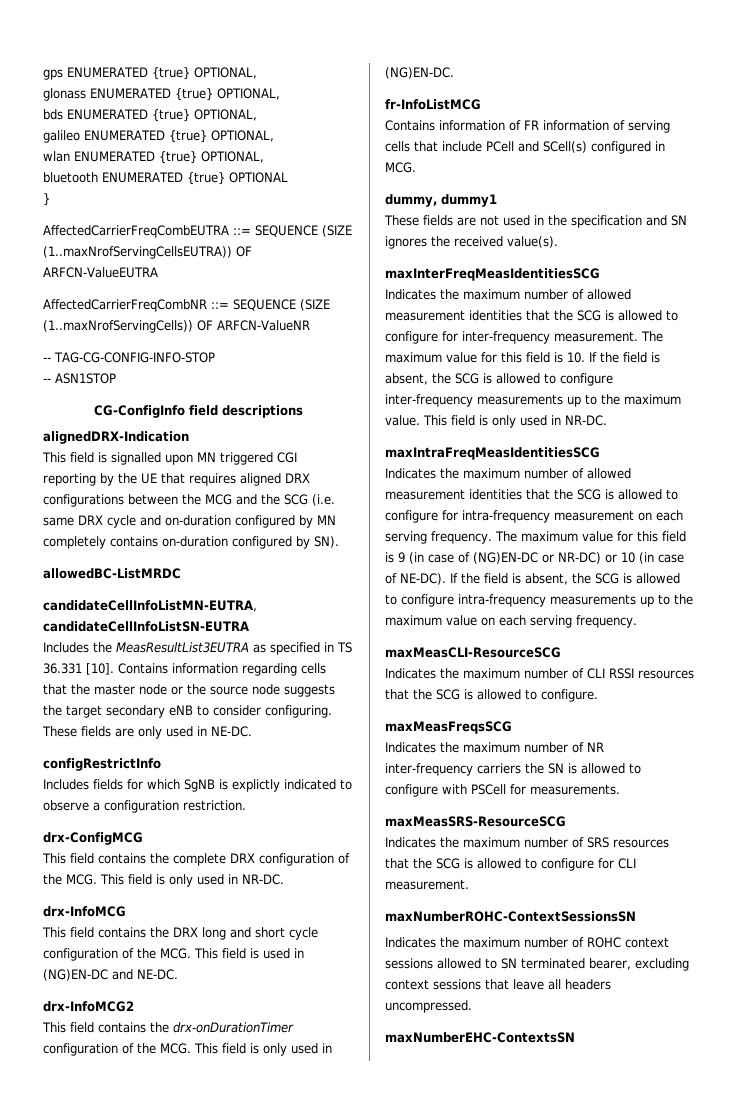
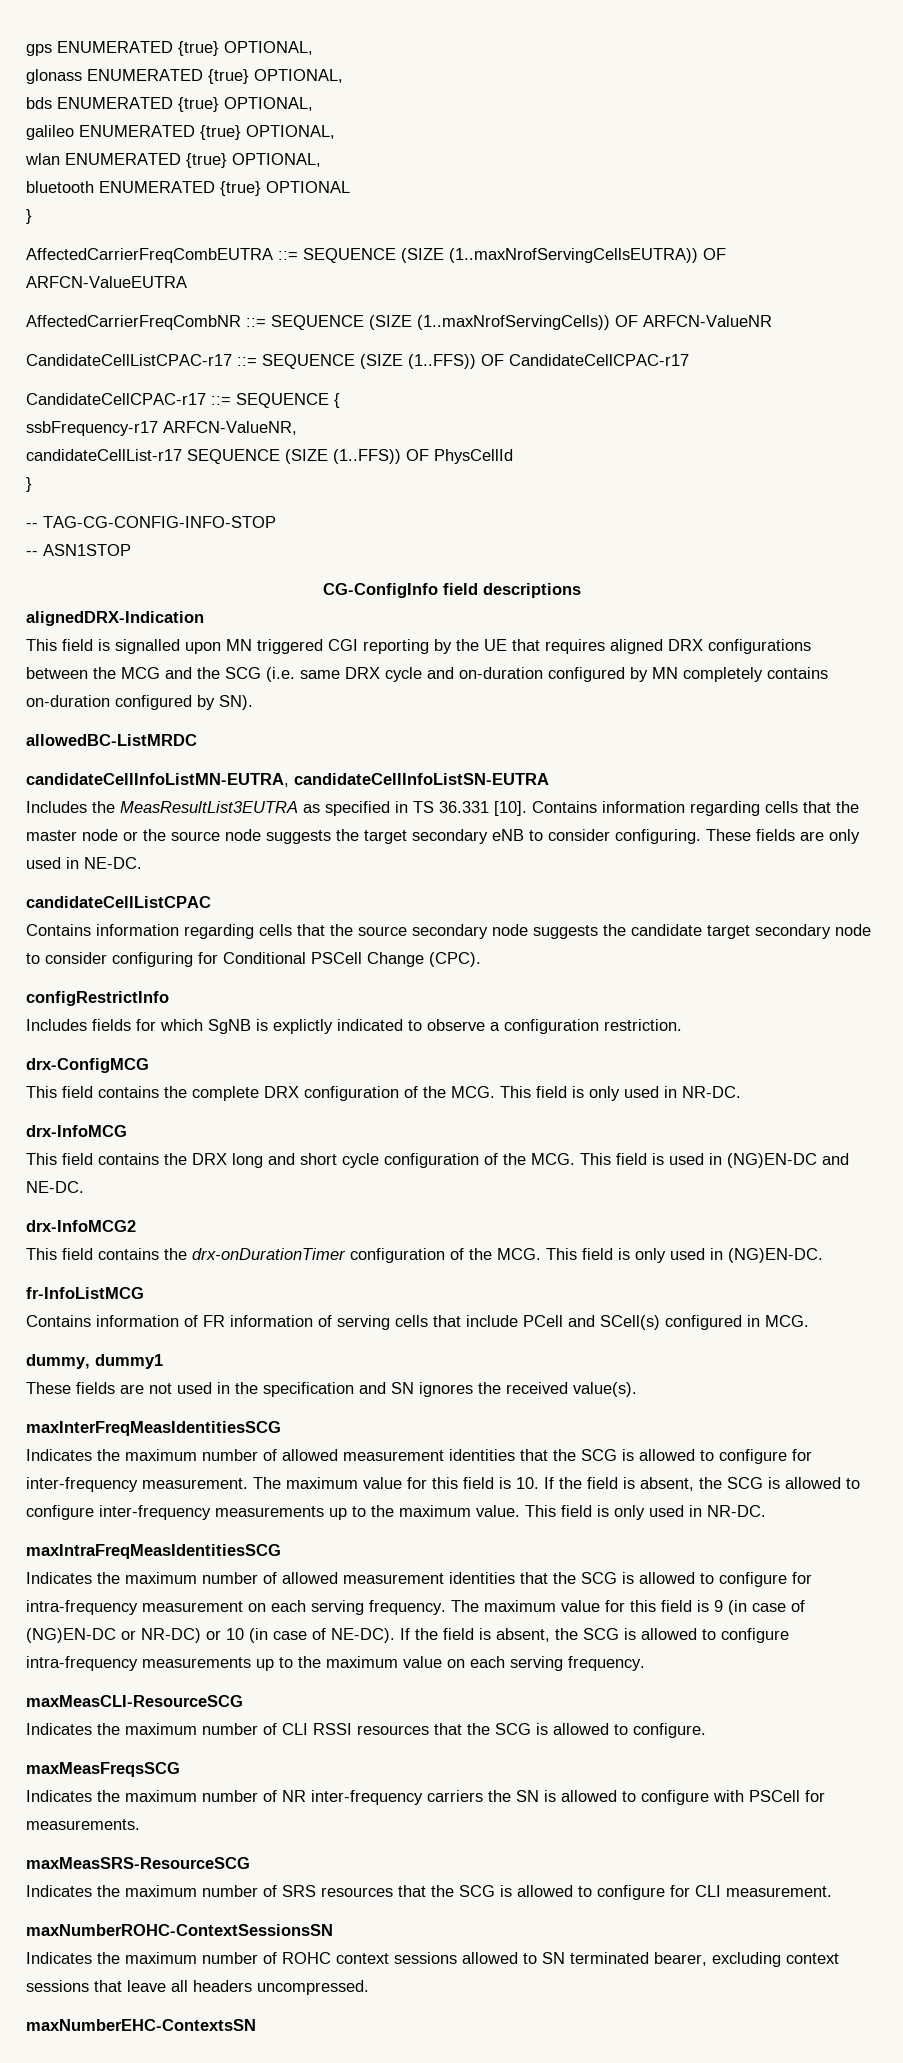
(310, 325) none -> [26,354,689,369] [26,393,340,408] [26,421,297,436] [26,449,513,464] [26,477,32,492] // CandidateCellListCPAC-r17 ::= SEQUENCE (SIZE (1..FFS)) OF CandidateCellCPAC-r17 // CandidateCellCPAC-r17 ::= SEQUENCE { // ssbFrequency-r17 ARFCN-ValueNR, // candidateCellList-r17 SEQUENCE (SIZE (1..FFS)) OF PhysCellId // }
(252, 731) none -> [26,896,211,908] [26,924,871,939] [26,952,481,967] // candidateCellListCPAC // Contains information regarding cells that the source secondary node suggests the candidate target secondary node to consider configuring for Conditional PSCell Change (CPC).

